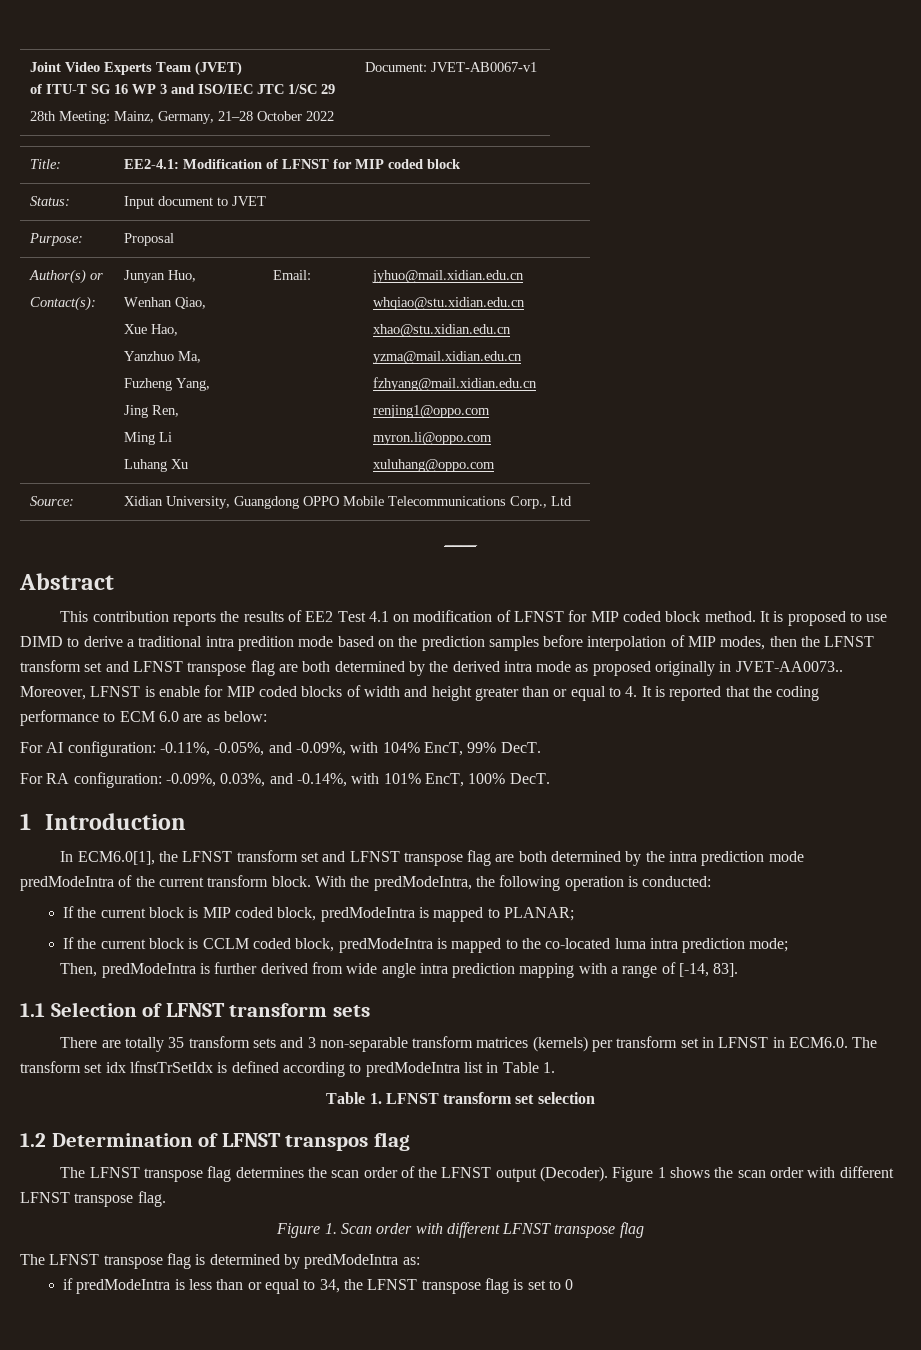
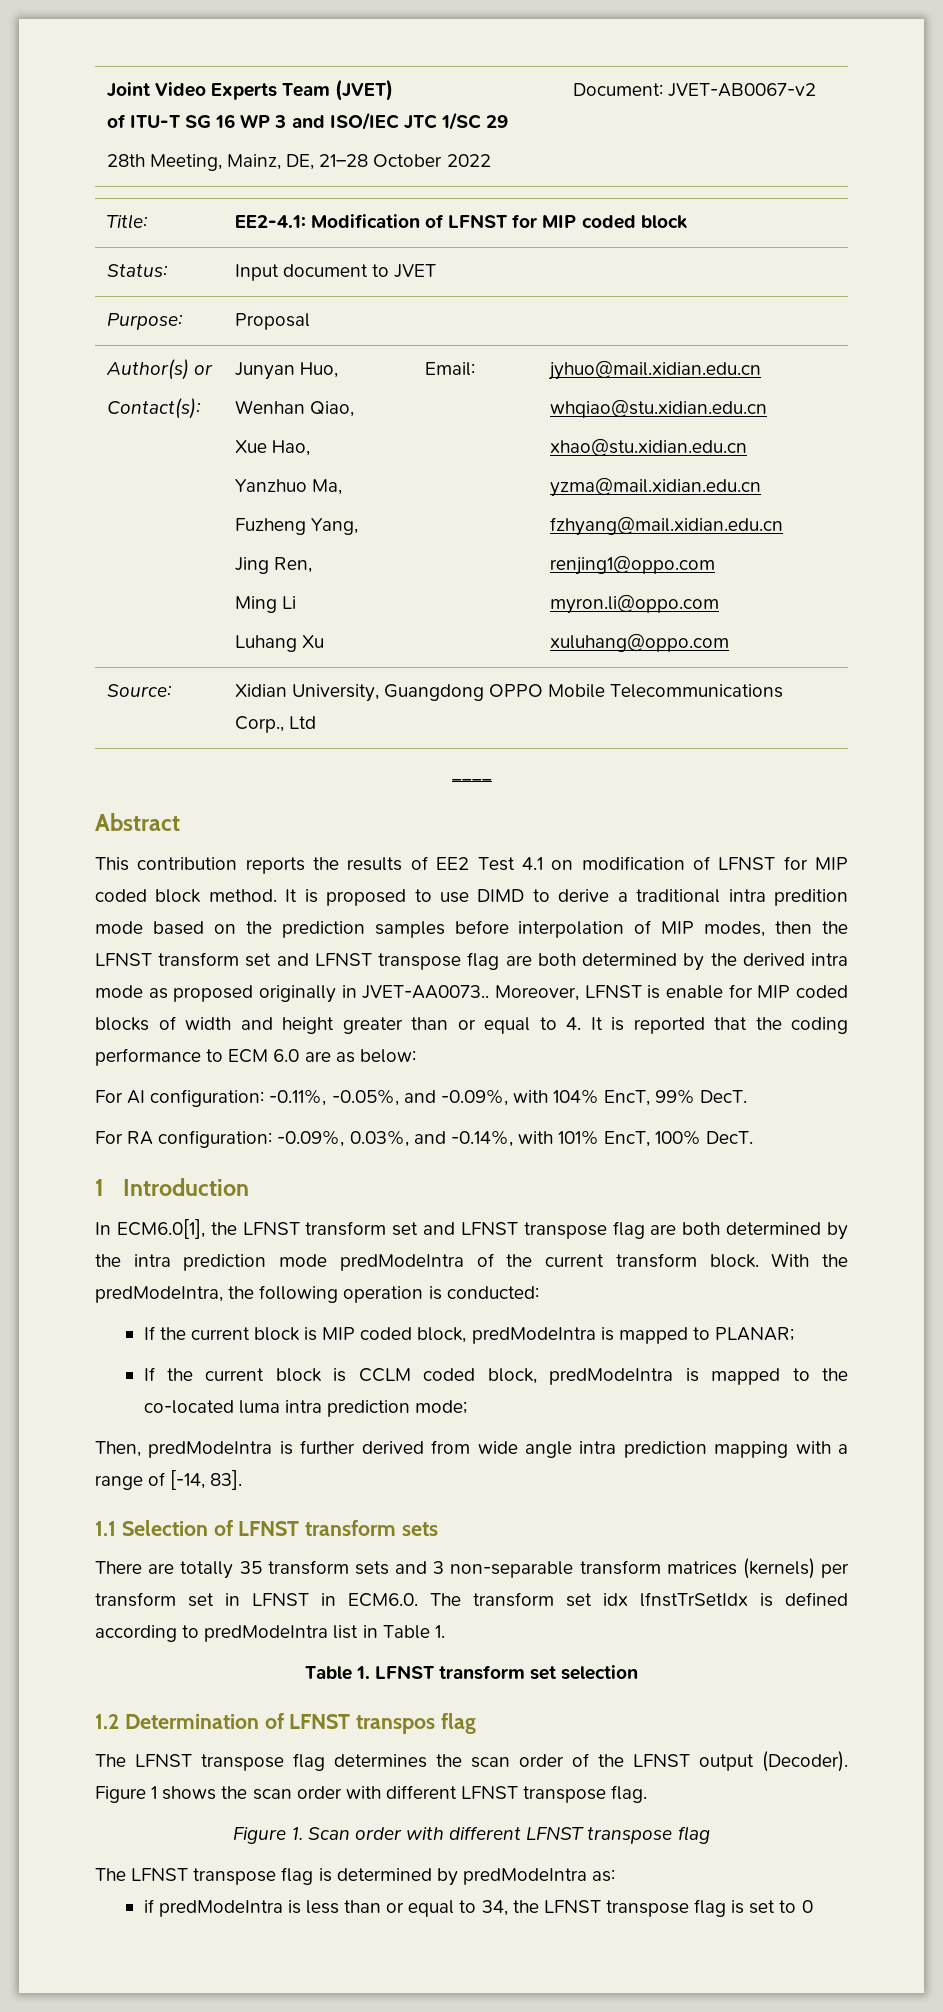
[58,111,214,124] Meeting: Mainz, Germany, -> [149,154,315,171] Meeting, Mainz, DE,
[430,62,537,72] JVET-AB0067-v1 -> [667,83,816,97] JVET-AB0067-v2

